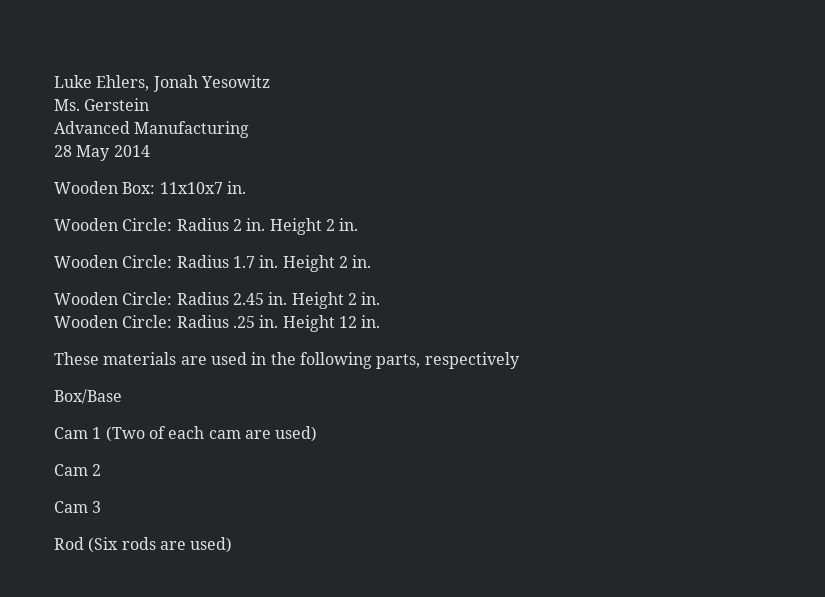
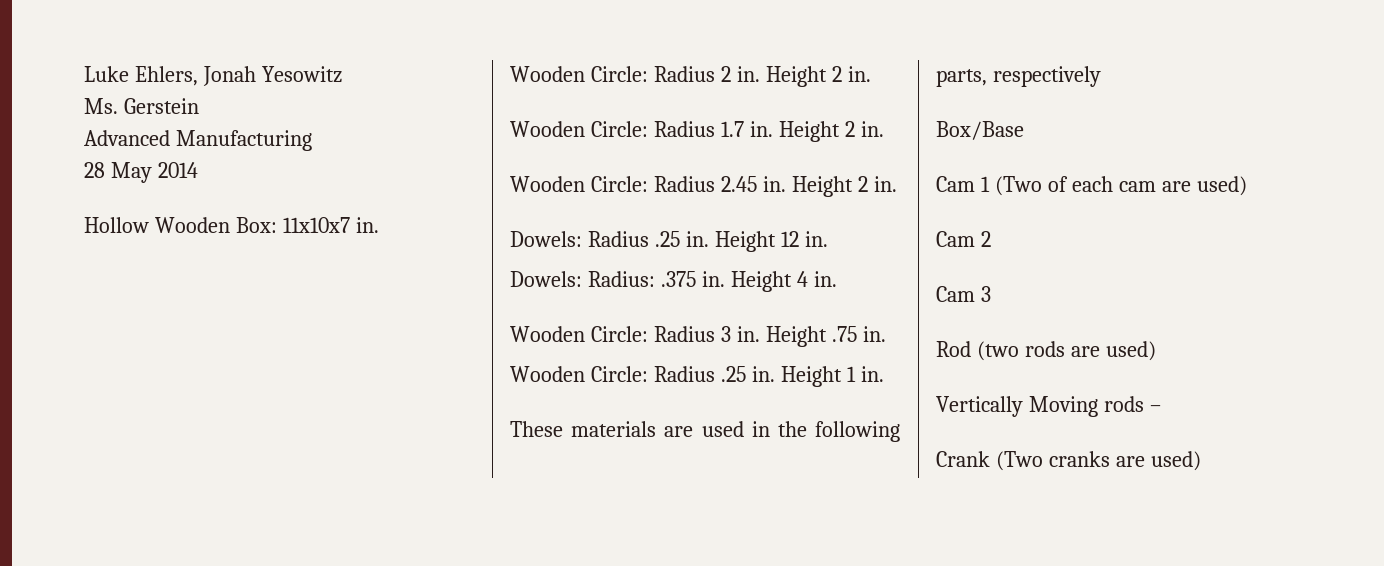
(150, 151) none -> [84,217,149,233] Hollow
(381, 298) none -> [510,231,828,252] [510,271,837,292] [510,326,886,347] // Dowels: Radius .25 in. Height 12 in. // Dowels: Radius: .375 in. Height 4 in. // Wooden Circle: Radius 3 in. Height .75 in.
[338,316,357,328] 12 -> [846,366,856,382] 1
[88,537,119,553] (Six -> [976,341,1019,361] (two
(233, 545) none -> [936,396,1161,417] [936,451,1201,471] // Vertically Moving rods – // Crank (Two cranks are used)

